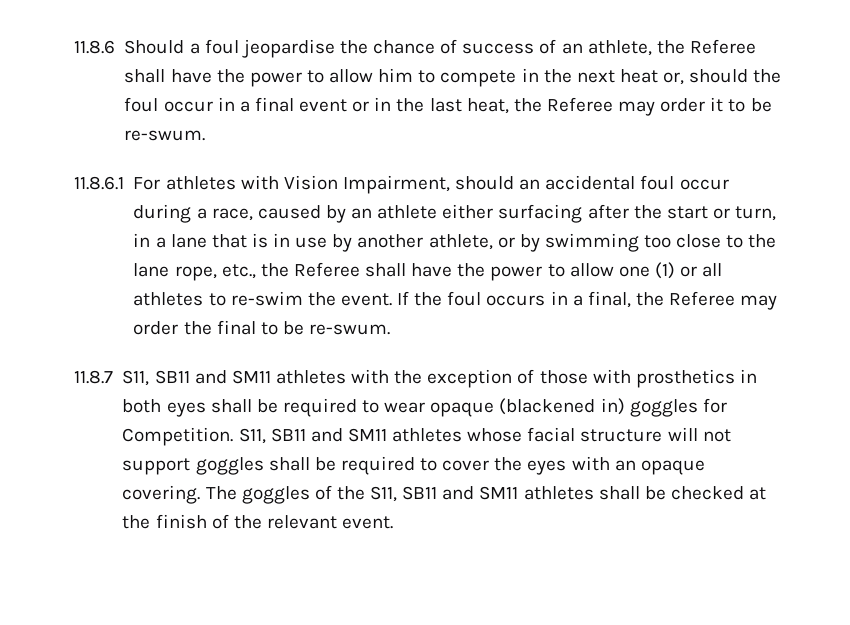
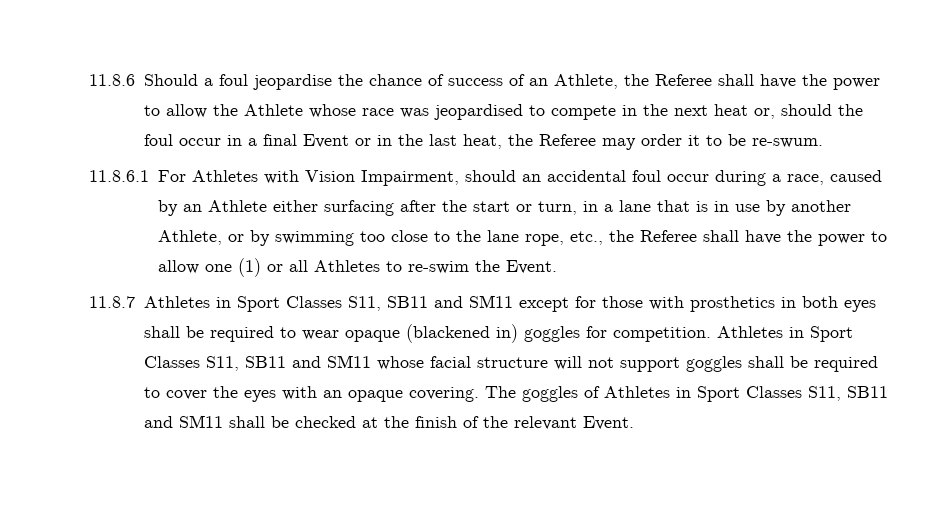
[587,39,756,56] [124,68,414,87] athlete, the Referee shall have the power to allow him -> [553,74,880,90] [143,104,523,120] Athlete, the Referee shall have the power to allow the Athlete whose race was jeopardised
[299,99,348,112] event -> [302,134,349,148] Event
[165,176,236,190] athletes -> [191,170,258,182] Athletes
[377,205,438,219] athlete -> [207,200,267,212] Athlete
[428,234,493,250] athlete, -> [157,230,222,245] Athlete,
[133,292,204,306] athletes -> [313,260,380,272] Athletes
[340,291,778,310] [133,320,391,335] [73,369,535,388] event. If the foul occurs in a final, the Referee may order the final to be re-swum. // 11.8.7 S11, SB11 and SM11 athletes with the exception of -> [505,260,557,274] [89,295,596,312] Event. // 11.8.7 Athletes in Sport Classes S11, SB11 and SM11 except for
[122,427,463,446] Competition. S11, SB11 and SM11 athletes -> [612,326,853,342] [143,355,371,371] competition. Athletes in Sport Classes S11, SB11 and SM11
[336,486,594,502] the S11, SB11 and SM11 athletes -> [603,386,888,402] [143,415,223,428] Athletes in Sport Classes S11, SB11 and SM11
[342,516,394,529] event. -> [582,416,634,430] Event.

